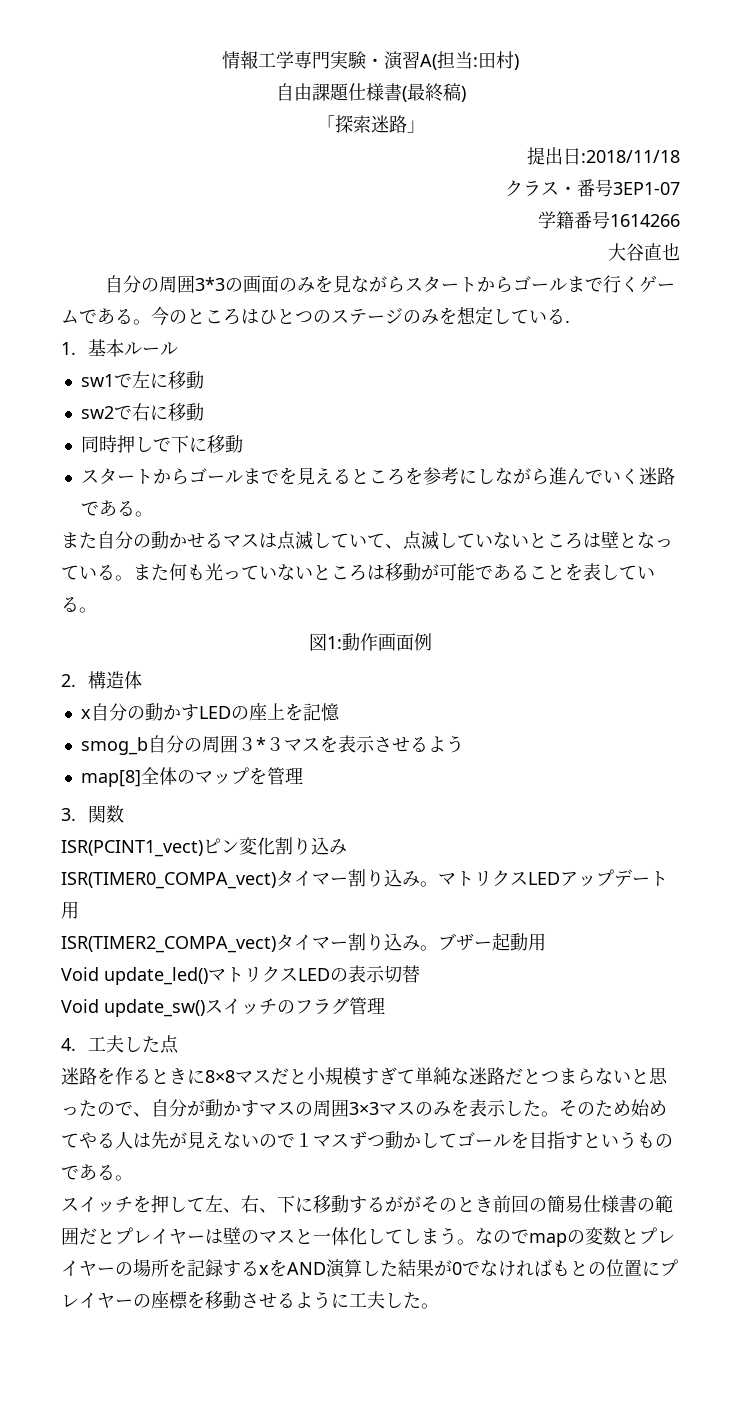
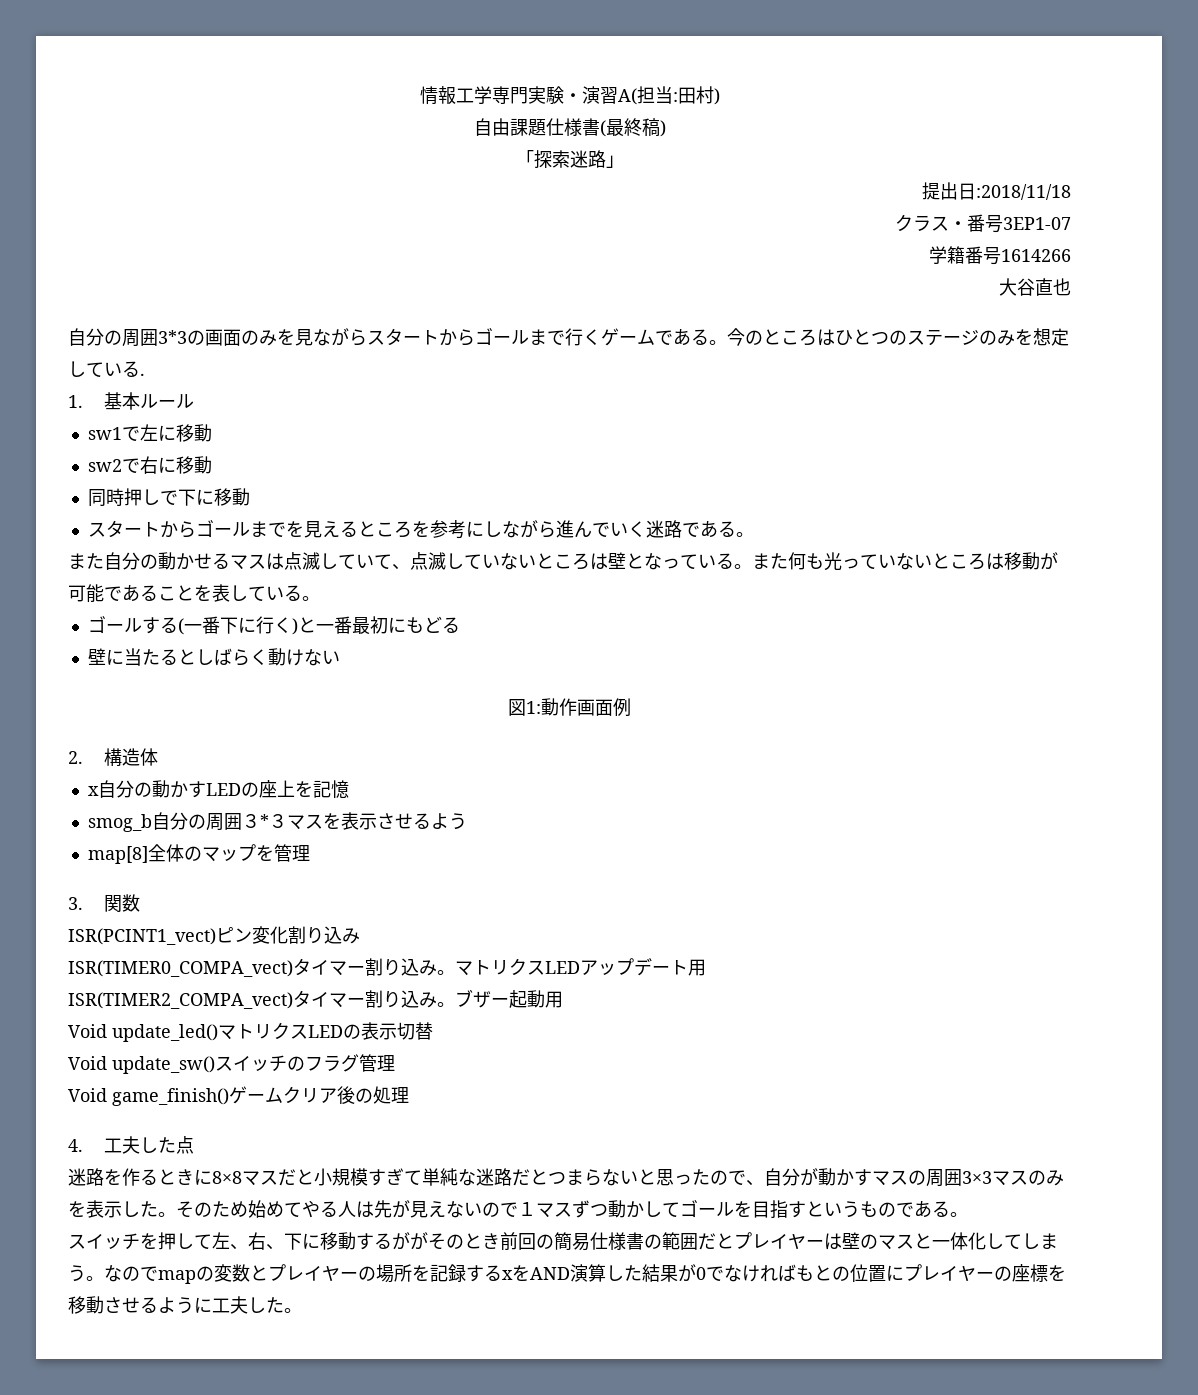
(97, 610) none -> [87,616,460,635] [87,648,340,666] // ゴールする(一番下に行く)と一番最初にもどる // 壁に当たるとしばらく動けない
(385, 1005) none -> [68,1086,409,1106] // Void game_finish()ゲームクリア後の処理

